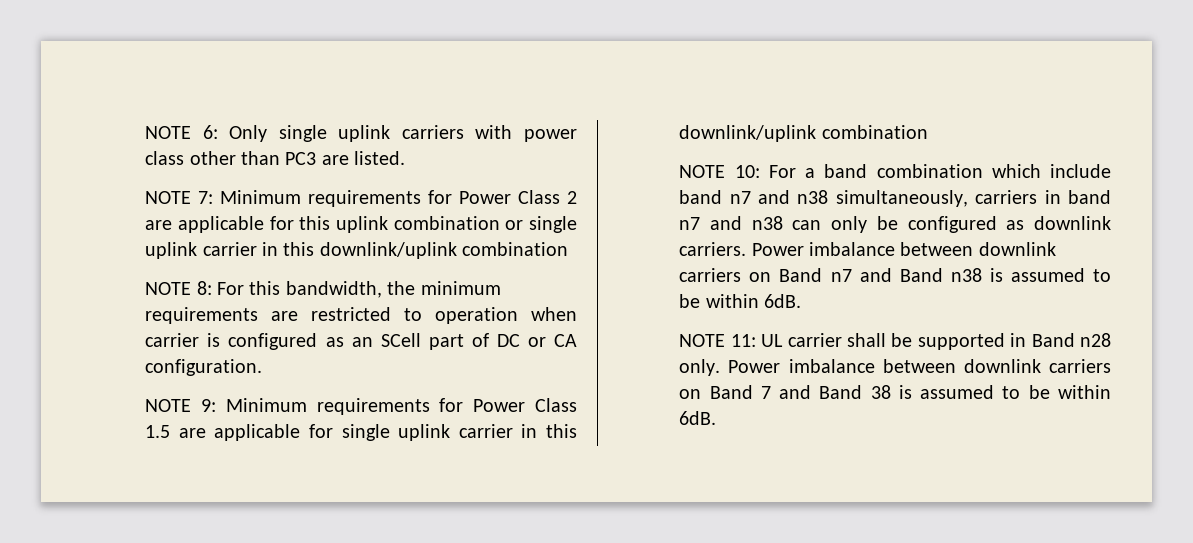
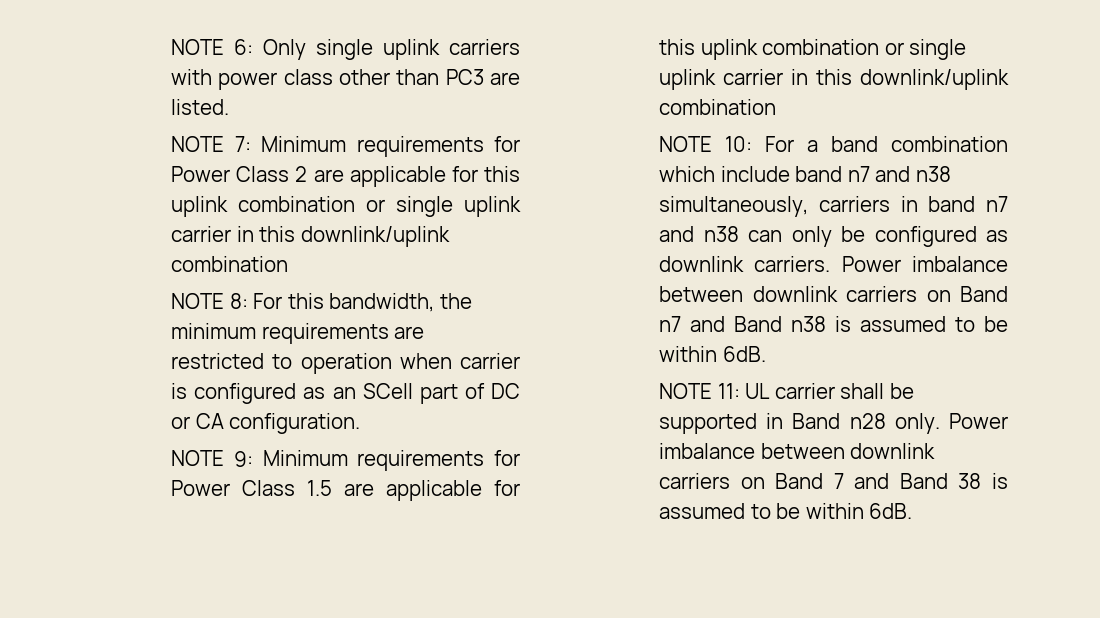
(334, 431) none -> [659,39,904,60] this uplink combination or

